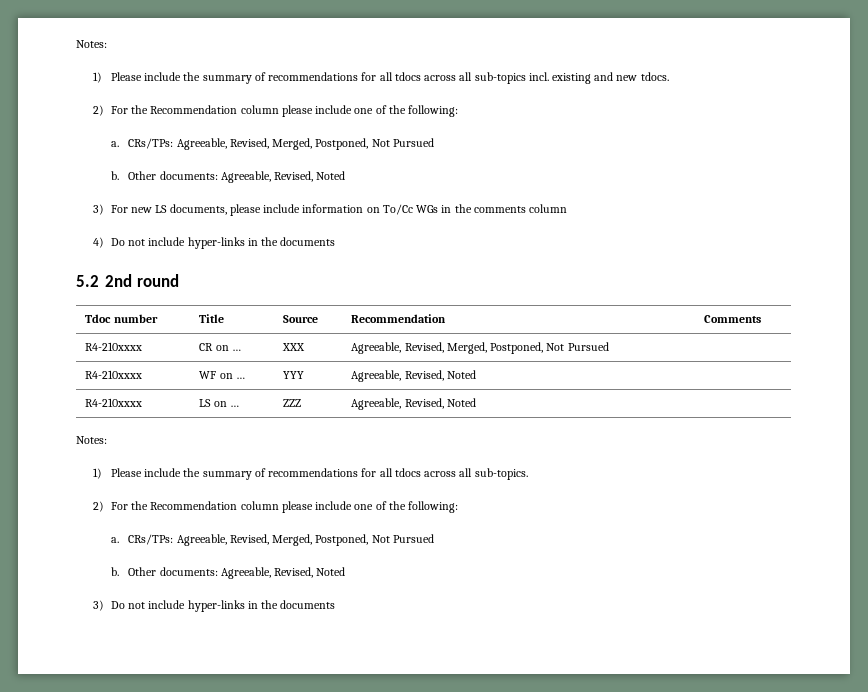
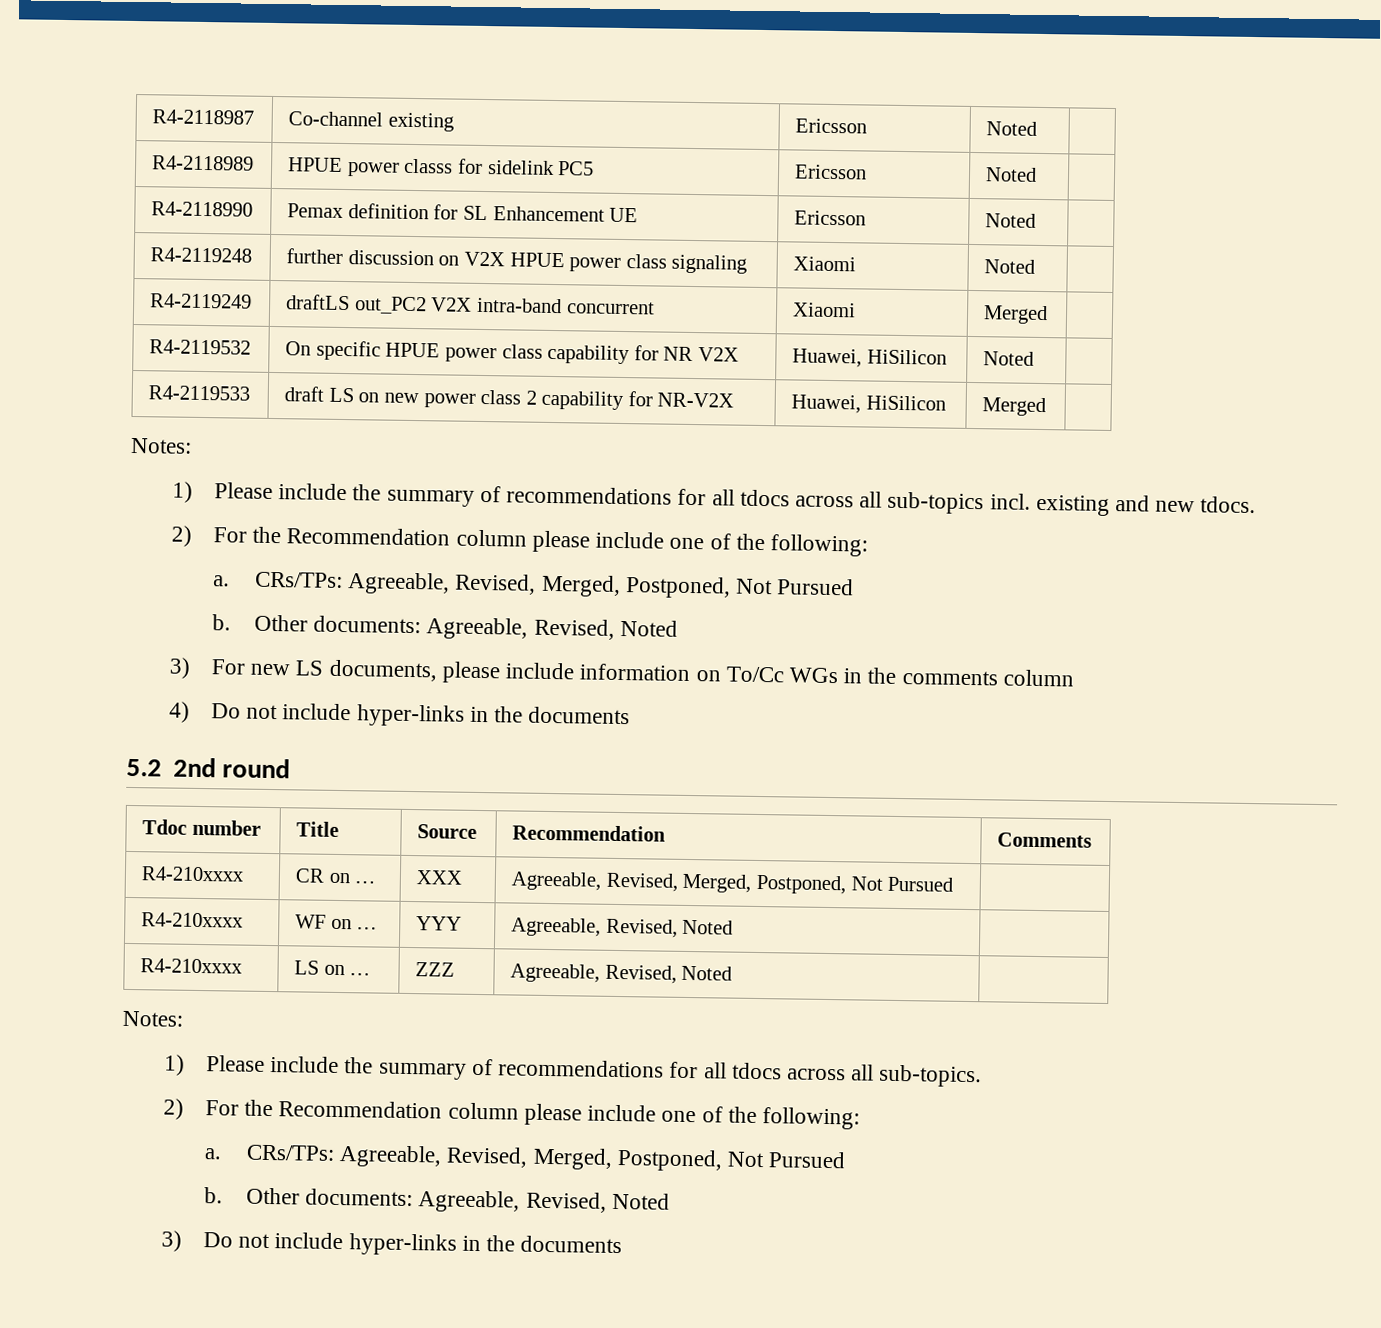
(76, 44) none -> [152,109,255,125] [288,111,454,132] [795,118,868,134] [986,121,1038,136] [152,155,255,171] [288,157,595,177] [794,164,868,180] [985,167,1038,182] [151,201,254,217] [287,203,639,223] [794,210,867,226] [985,213,1037,228] [150,247,253,263] [286,248,748,274] [793,256,857,272] [984,259,1036,274] [150,293,253,309] [286,294,655,315] [792,302,857,318] [983,305,1049,325] [149,339,252,355] [285,340,739,365] [792,348,947,368] [983,351,1035,366] [148,385,251,401] [284,386,735,411] [791,394,946,414] [982,397,1047,417] R4-2118987 | Co-channel existing | Ericsson | Noted | // R4-2118989 | HPUE power classs for sidelink PC5 | Ericsson | Noted | // R4-2118990 | Pemax definition for SL Enhancement UE | Ericsson | Noted | // R4-2119248 | further discussion on V2X HPUE power class signaling | Xiaomi | Noted | // R4-2119249 | draftLS out_PC2 V2X intra-band concurrent | Xiaomi | Merged | // R4-2119532 | On specific HPUE power class capability for NR V2X | Huawei, HiSilicon | Noted | // R4-2119533 | draft LS on new power class 2 capability for NR-V2X | Huawei, HiSilicon | Merged | //

